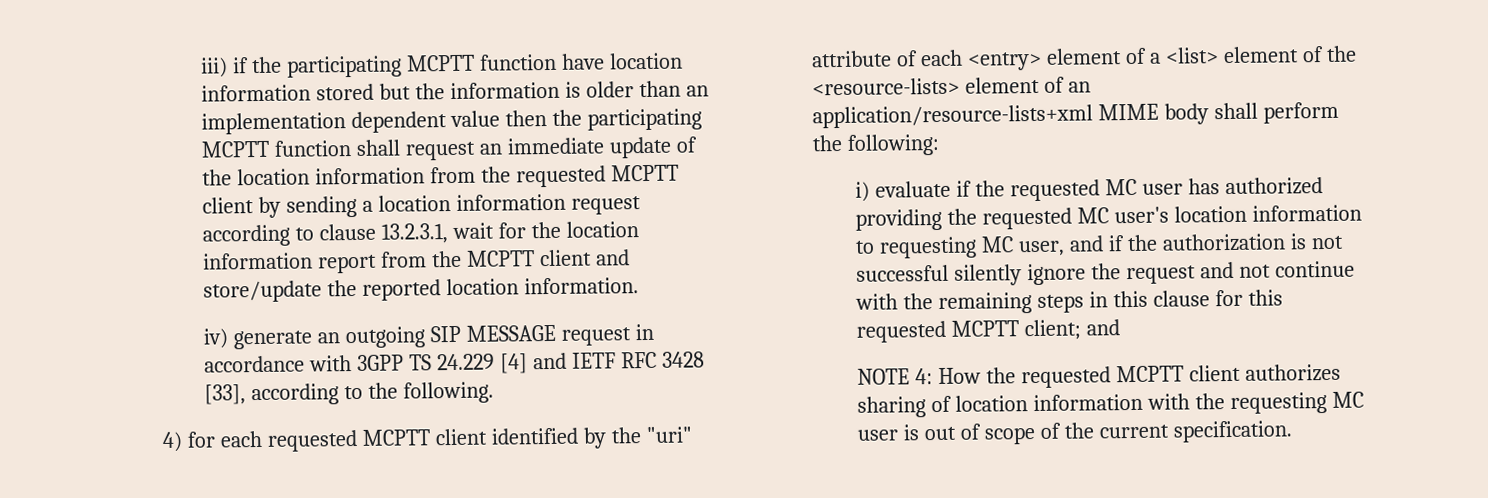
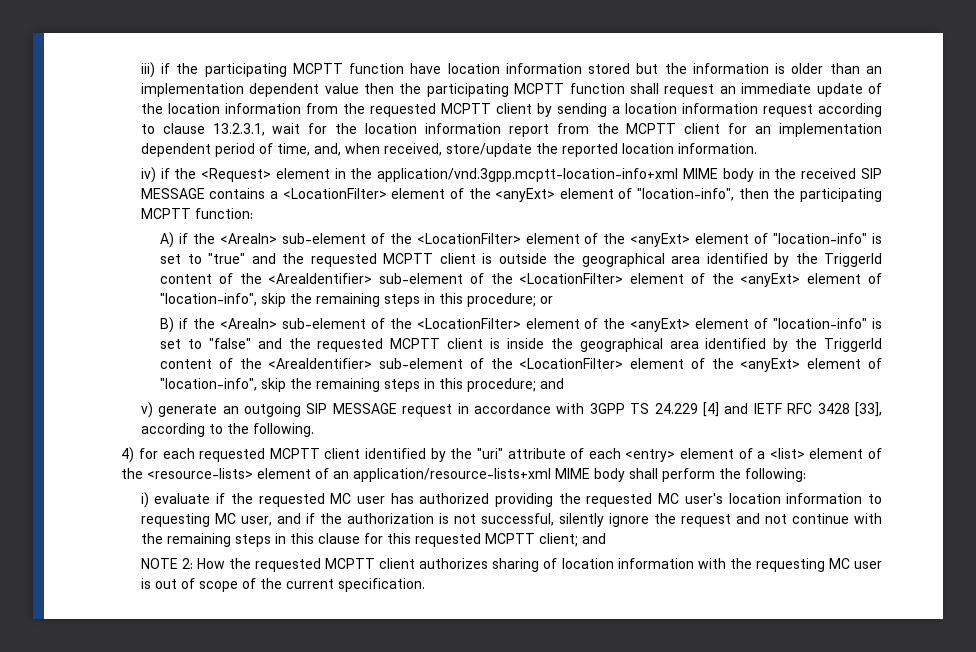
[595,249,631,266] and -> [728,123,882,137] [140,143,442,157] for an implementation dependent period of time, and, when received,
(229, 338) none -> [160,168,883,182] [140,188,882,202] [140,208,253,219] [160,232,882,248] [160,253,882,267] [160,273,882,287] [160,293,554,307] [160,317,882,333] [160,338,882,352] [160,358,882,372] [160,378,565,392] [140,402,153,418] if the <Request> element in the application/vnd.3gpp.mcptt-location-info+xml MIME body in the received SIP MESSAGE contains a <LocationFilter> element of the <anyExt> element of "location-info", then the participating MCPTT function: // A) if the <AreaIn> sub-element of the <LocationFilter> element of the <anyExt> element of "location-info" is set to "true" and the requested MCPTT client is outside the geographical area identified by the TriggerId content of the <AreaIdentifier> sub-element of the <LocationFilter> element of the <anyExt> element of "location-info", skip the remaining steps in this procedure; or // B) if the <AreaIn> sub-element of the <LocationFilter> element of the <anyExt> element of "location-info" is set to "false" and the requested MCPTT client is inside the geographical area identified by the TriggerId content of the <AreaIdentifier> sub-element of the <LocationFilter> element of the <anyExt> element of "location-info", skip the remaining steps in this procedure; and // v)
[856,264,950,282] successful -> [480,513,554,526] successful,
[915,368,934,385] 4: -> [181,558,193,569] 2:

